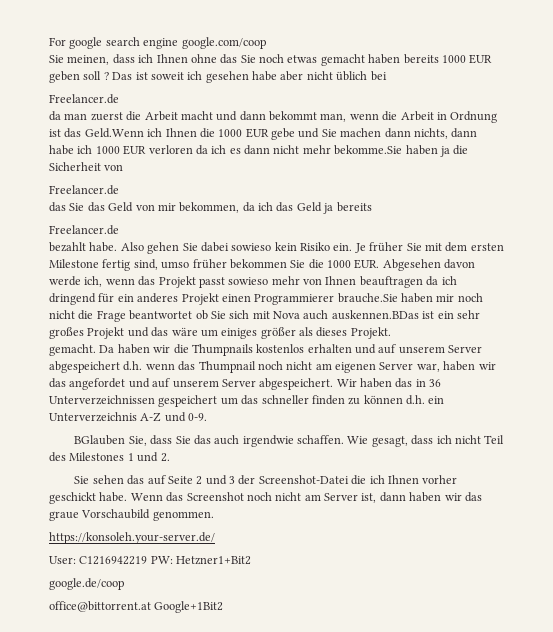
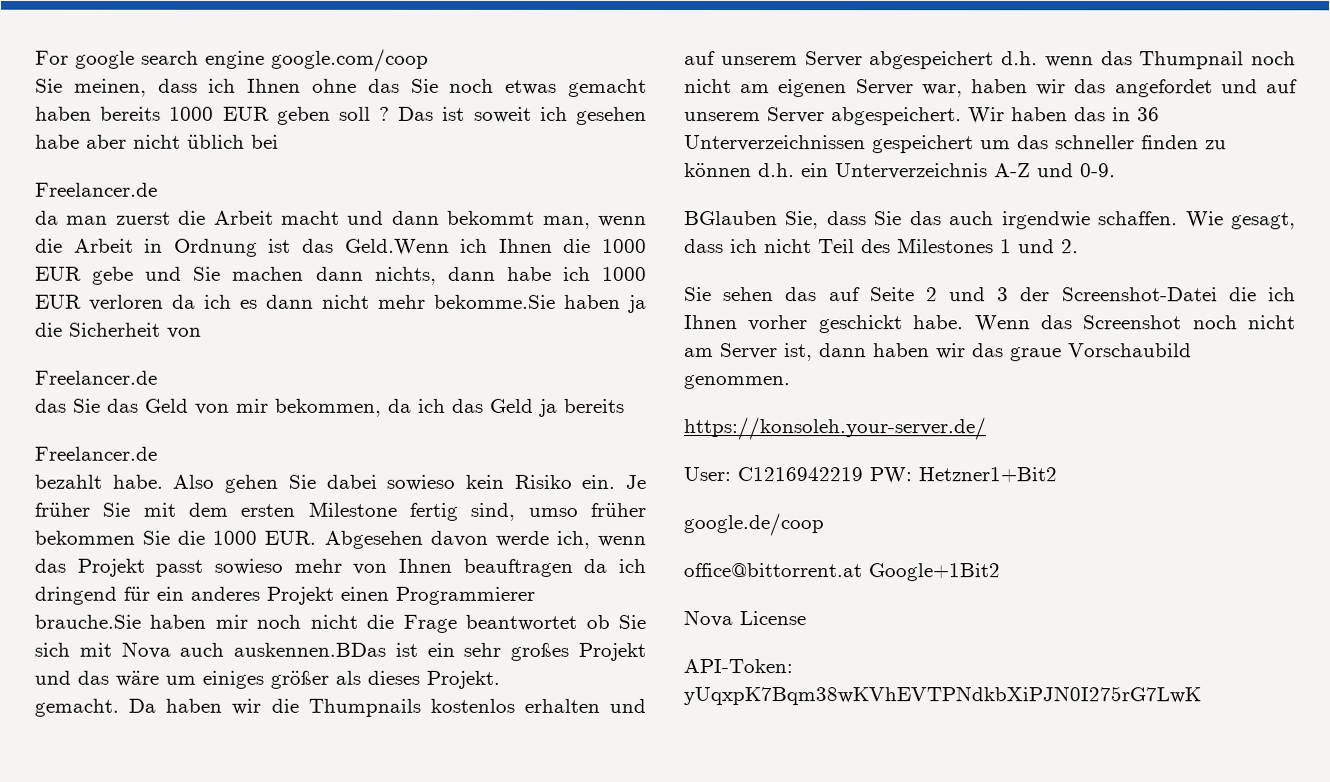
(224, 607) none -> [683,610,806,628] [683,659,793,674] [683,686,1201,706] // Nova License // API-Token: yUqxpK7Bqm38wKVhEVTPNdkbXiPJN0I275rG7LwK

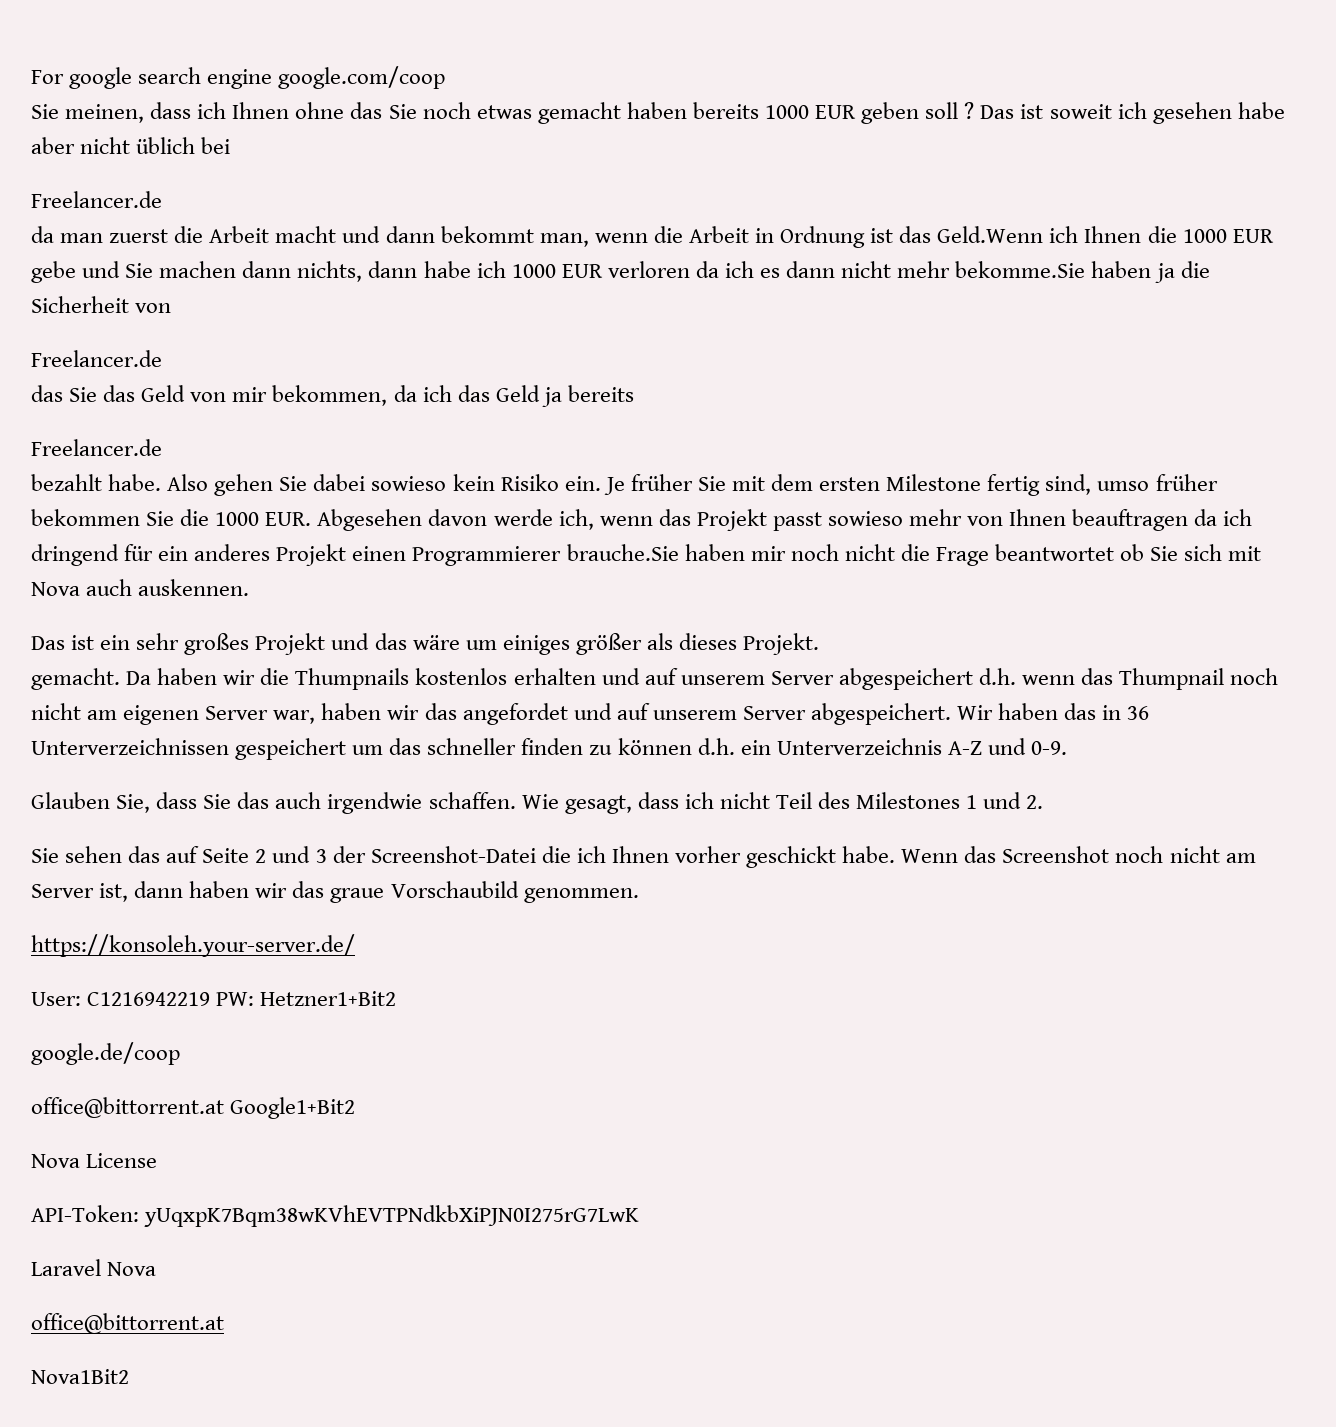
[233,642,387,657] auskennen.BDas -> [138,579,250,596] [31,636,65,650] auskennen. // Das
[684,211,778,226] BGlauben -> [31,792,110,809] Glauben
[868,563,1000,582] Google+1Bit2 -> [230,1097,356,1119] Google1+Bit2
(1201, 696) none -> [31,1259,157,1276] [31,1313,224,1334] [31,1369,129,1384] // Laravel Nova // office@bittorrent.at // Nova1Bit2

